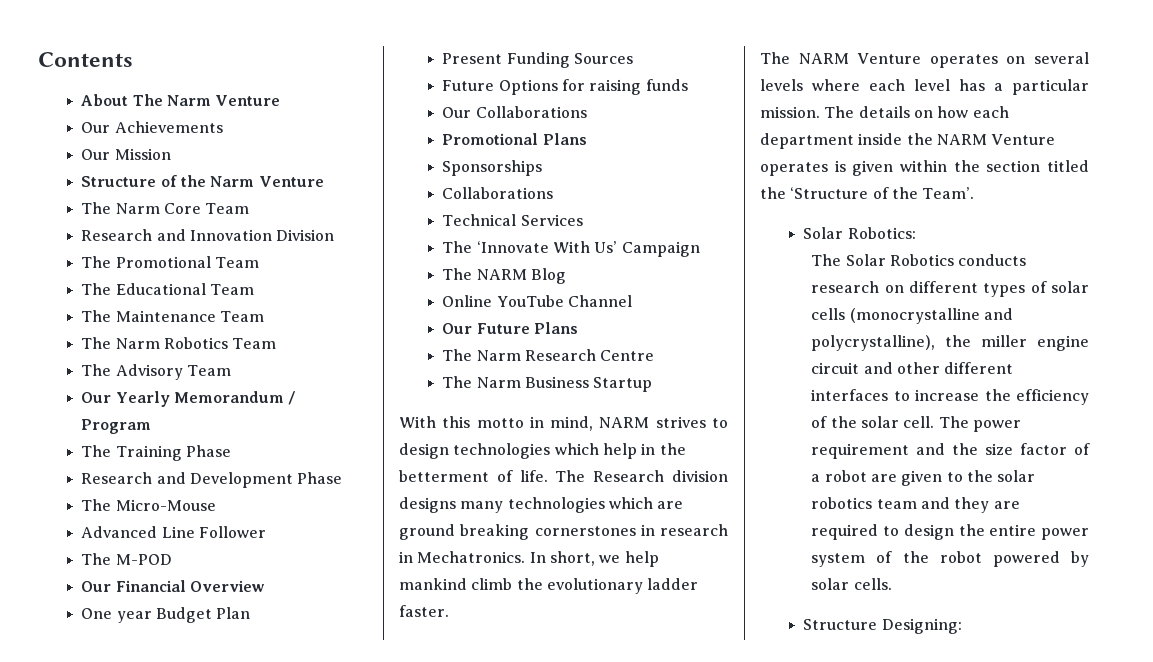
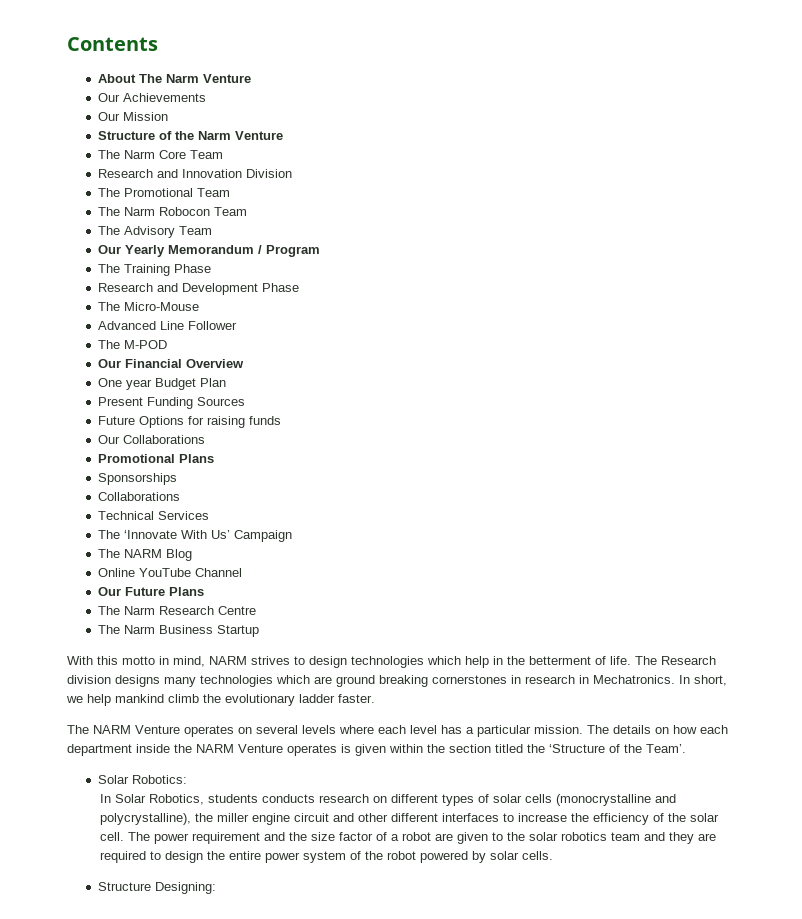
[81,283,254,295] [81,310,264,322] [81,337,228,349] // The Educational Team // The Maintenance Team // The Narm Robotics -> [97,207,210,216] // The Narm Robocon
[811,254,954,266] The Solar Robotics -> [99,794,258,805] In Solar Robotics, students

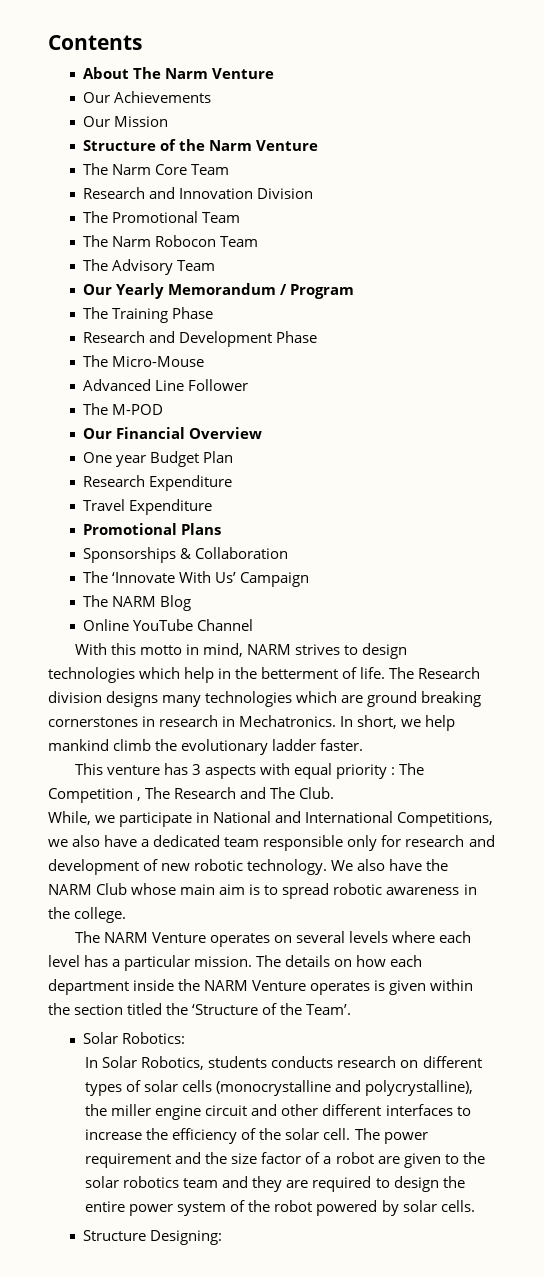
[97,397,245,409] [97,416,281,428] [97,435,205,444] Present Funding Sources // Future Options for raising funds // Our Collaborations -> [83,475,233,491] [83,499,213,515] Research Expenditure // Travel Expenditure
[97,492,180,501] [97,511,209,520] // Collaborations // Technical Services -> [180,547,289,559] & Collaboration
[97,587,204,596] [97,606,256,615] [97,625,259,637] // Our Future Plans // The Narm Research Centre // The Narm Business Startup -> (254, 625) none
(375, 698) none -> [74,763,424,779] [48,787,335,803] [48,811,494,827] [48,835,495,851] [48,859,449,875] [48,883,477,899] [48,907,127,923] // This venture has 3 aspects with equal priority : The Competition , The Research and The Club. // While, we participate in National and International Competitions, we also have a dedicated team responsible only for research and development of new robotic technology. We also have the NARM Club whose main aim is to spread robotic awareness in the college.

